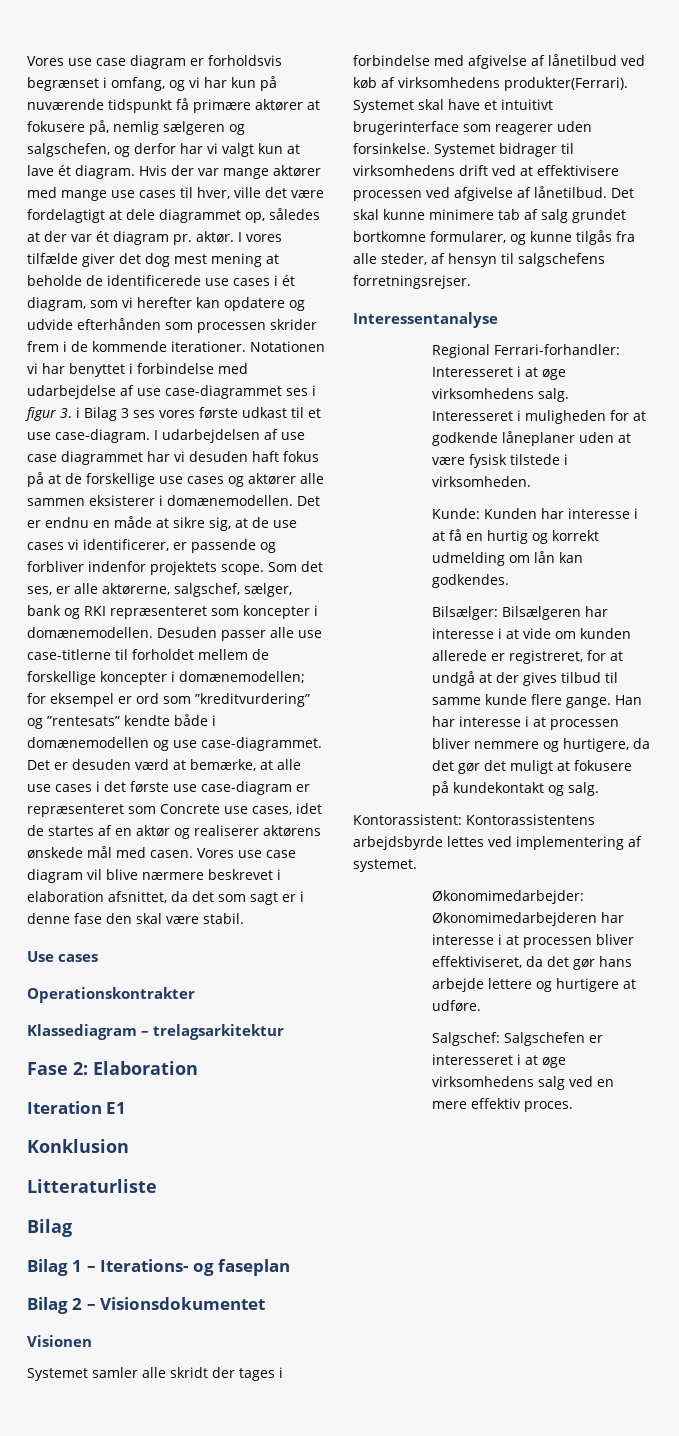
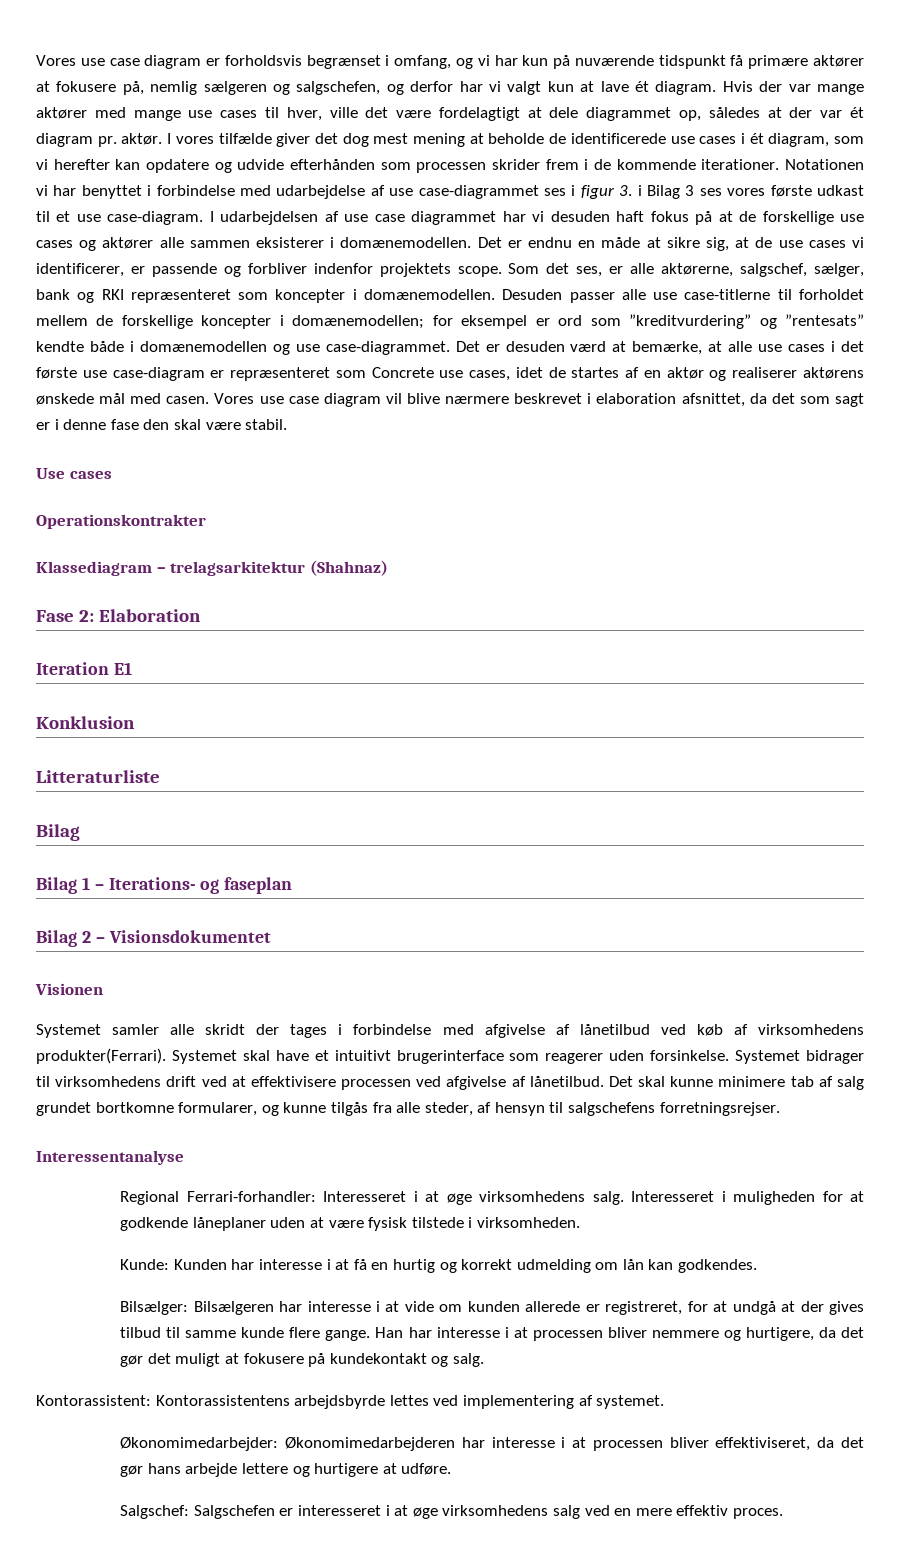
(285, 1032) none -> [309,560,388,576] (Shahnaz)

